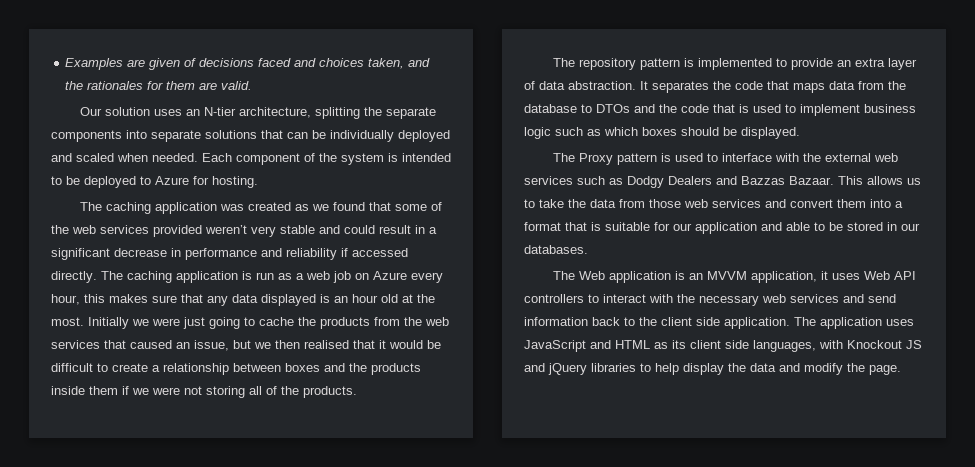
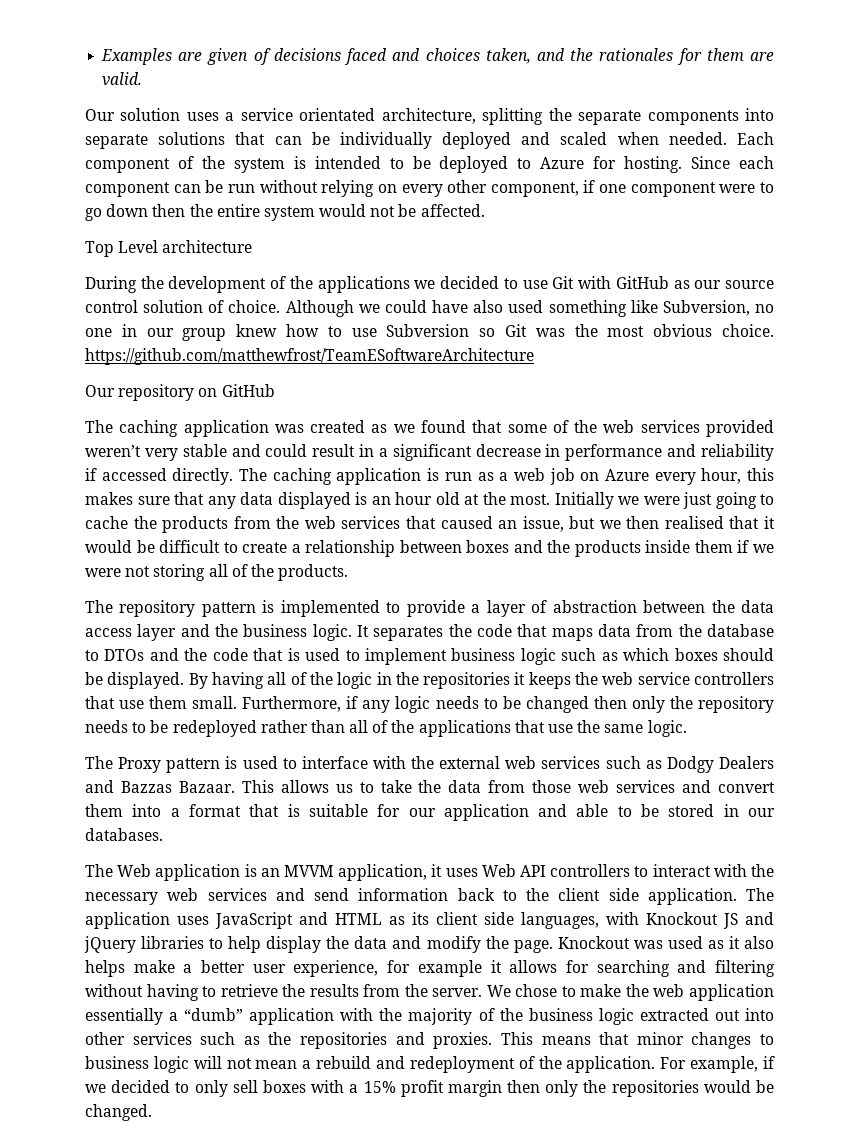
[185,107,236,116] an N-tier -> [225,108,376,121] a service orientated
(258, 182) none -> [691,156,775,169] [85,180,774,197] [85,204,485,221] [85,240,253,257] [85,276,775,293] [85,300,774,317] [85,324,774,341] [85,348,534,365] [85,384,275,401] Since each component can be run without relying on every other component, if one component were to go down then the entire system would not be affected. // Top Level architecture // During the development of the applications we decided to use Git with GitHub as our source control solution of choice. Although we could have also used something like Subversion, no one in our group knew how to use Subversion so Git was the most obvious choice. https://github.com/matthewfrost/TeamESoftwareArchitecture // Our repository on GitHub
[836,58,917,70] [524,81,636,90] an extra layer of data abstraction. -> [471,600,774,617] [85,624,352,641] a layer of abstraction between the data access layer and the business logic.
(800, 133) none -> [188,672,774,689] [85,696,775,713] [85,720,687,737] By having all of the logic in the repositories it keeps the web service controllers that use them small. Furthermore, if any logic needs to be changed then only the repository needs to be redeployed rather than all of the applications that use the same logic.
(901, 370) none -> [557,936,774,949] [85,960,775,977] [85,984,774,1001] [85,1008,775,1025] [85,1032,775,1049] [85,1056,775,1073] [85,1080,774,1097] [85,1104,152,1121] Knockout was used as it also helps make a better user experience, for example it allows for searching and filtering without having to retrieve the results from the server. We chose to make the web application essentially a “dumb” application with the majority of the business logic extracted out into other services such as the repositories and proxies. This means that minor changes to business logic will not mean a rebuild and redeployment of the application. For example, if we decided to only sell boxes with a 15% profit margin then only the repositories would be changed.

